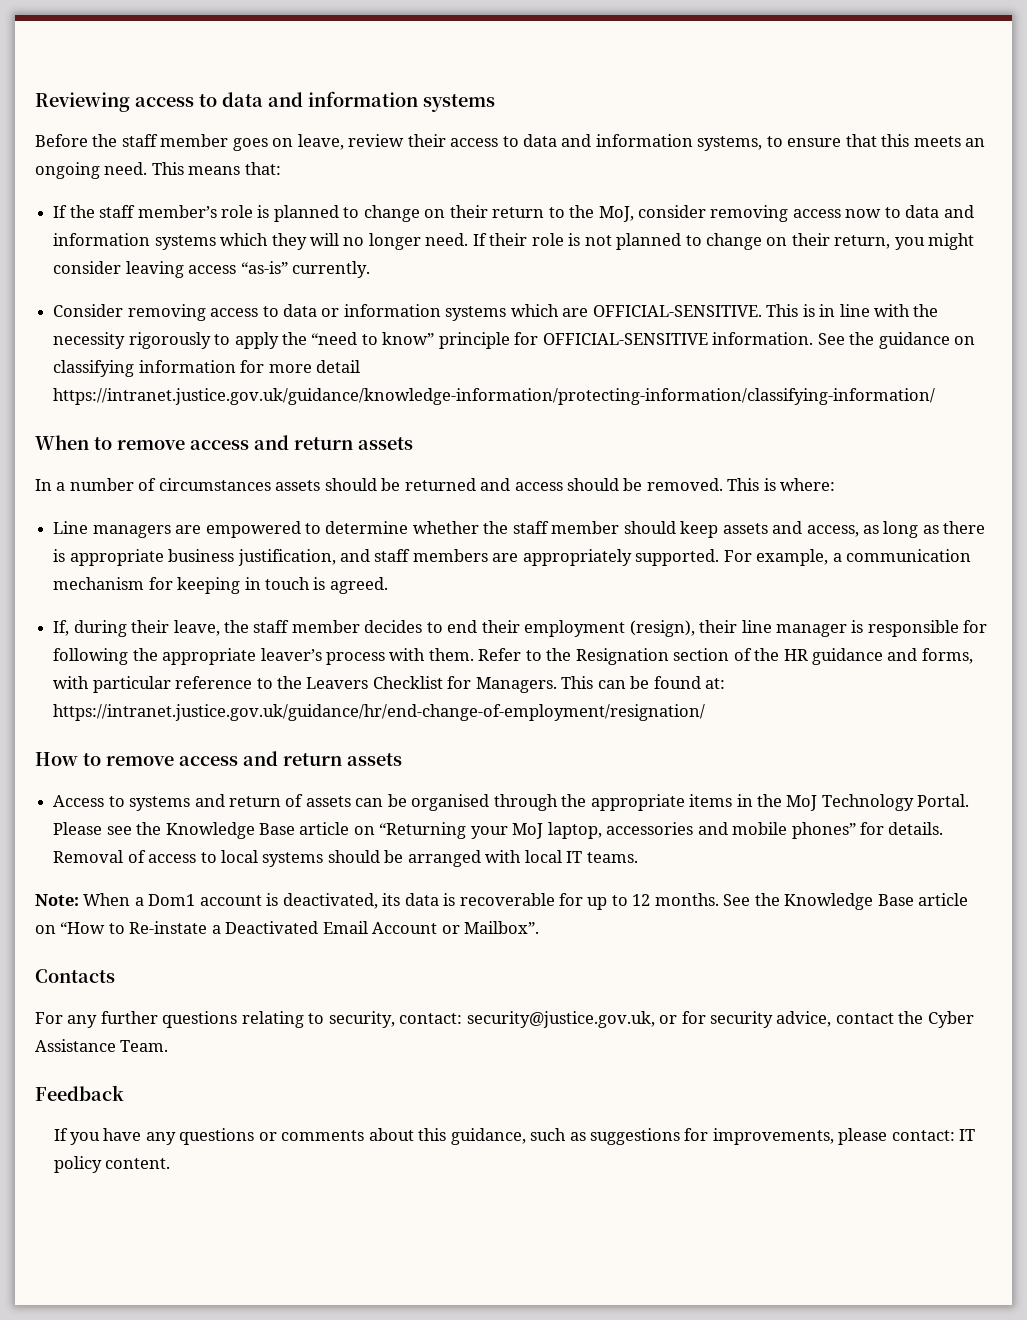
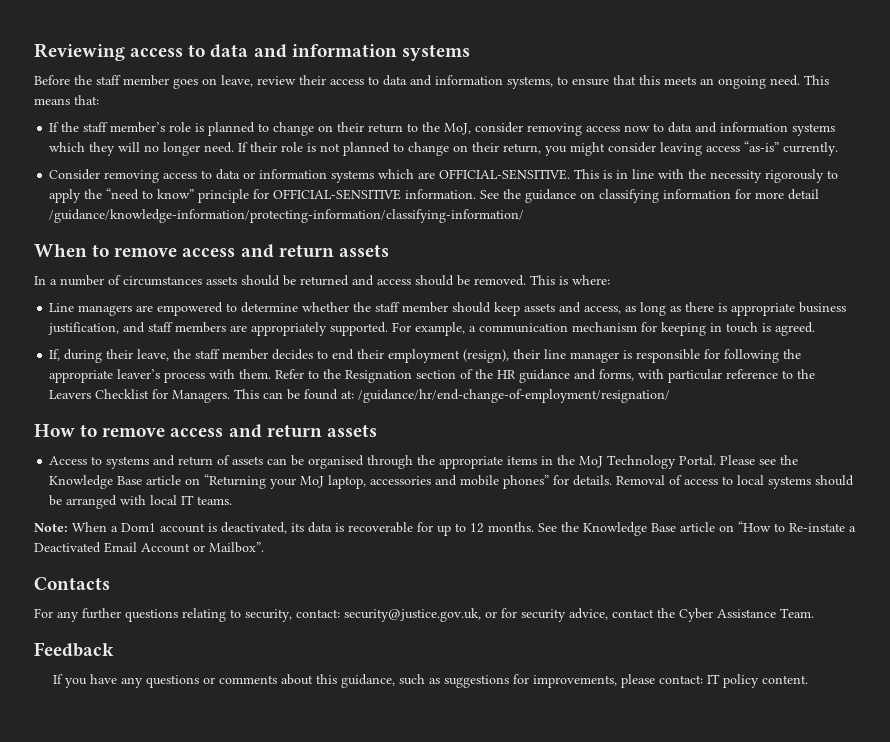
[53,388,936,405] https://intranet.justice.gov.uk/guidance/knowledge-information/protecting-information/classifying-information/ -> [49,209,525,223] /guidance/knowledge-information/protecting-information/classifying-information/
[53,704,706,721] https://intranet.justice.gov.uk/guidance/hr/end-change-of-employment/resignation/ -> [358,389,671,403] /guidance/hr/end-change-of-employment/resignation/

